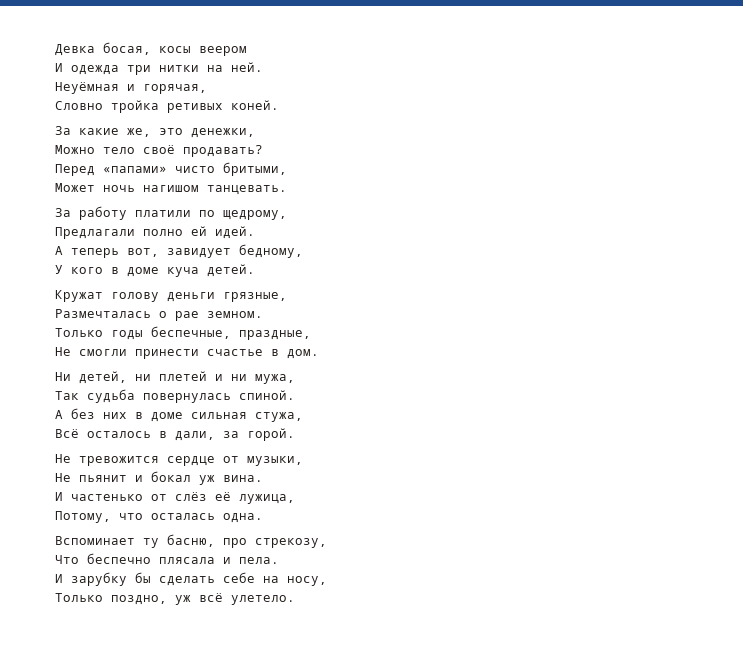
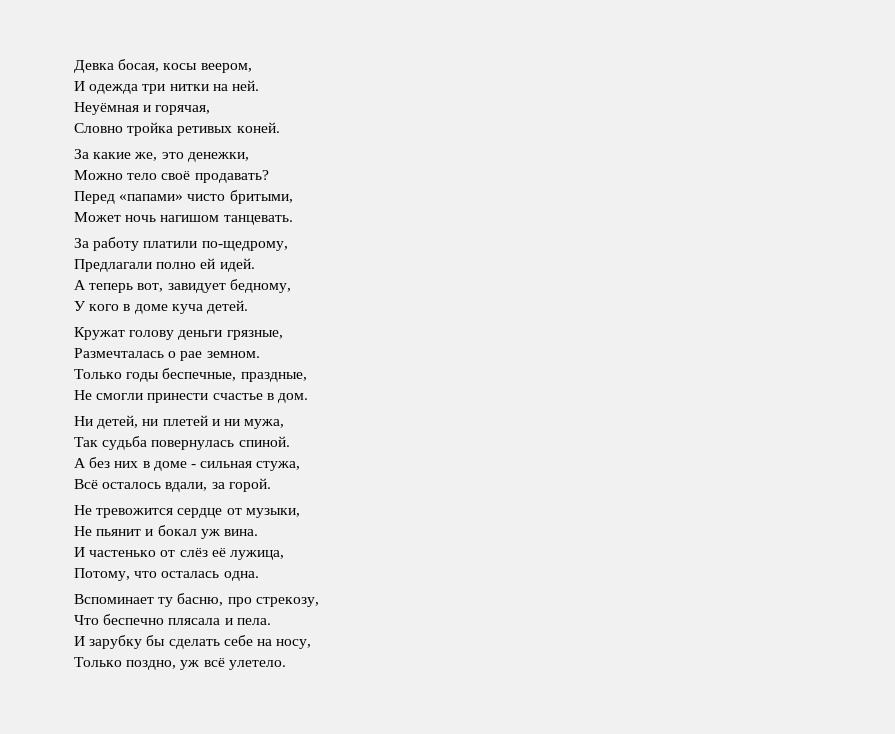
[199,46,247,56] веером -> [200,63,252,73] веером,
[199,210,287,220] по щедрому, -> [201,241,288,251] по-щедрому,
(183, 417) none -> [190,464,196,468] -
[159,431,215,441] в дали, -> [165,482,208,492] вдали,

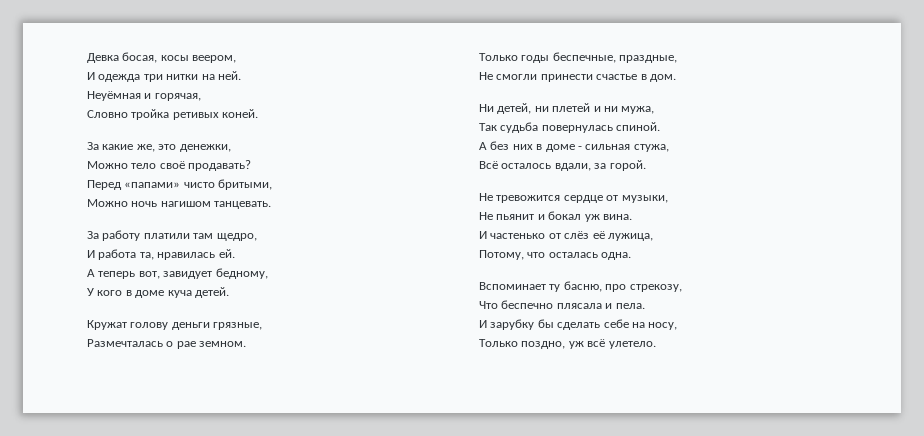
[74,212,121,222] Может -> [87,199,128,207] Можно
[201,241,288,251] [74,258,255,272] по-щедрому, // Предлагали полно ей идей. -> [193,233,257,241] [87,249,235,260] там щедро, // И работа та, нравилась ей.

